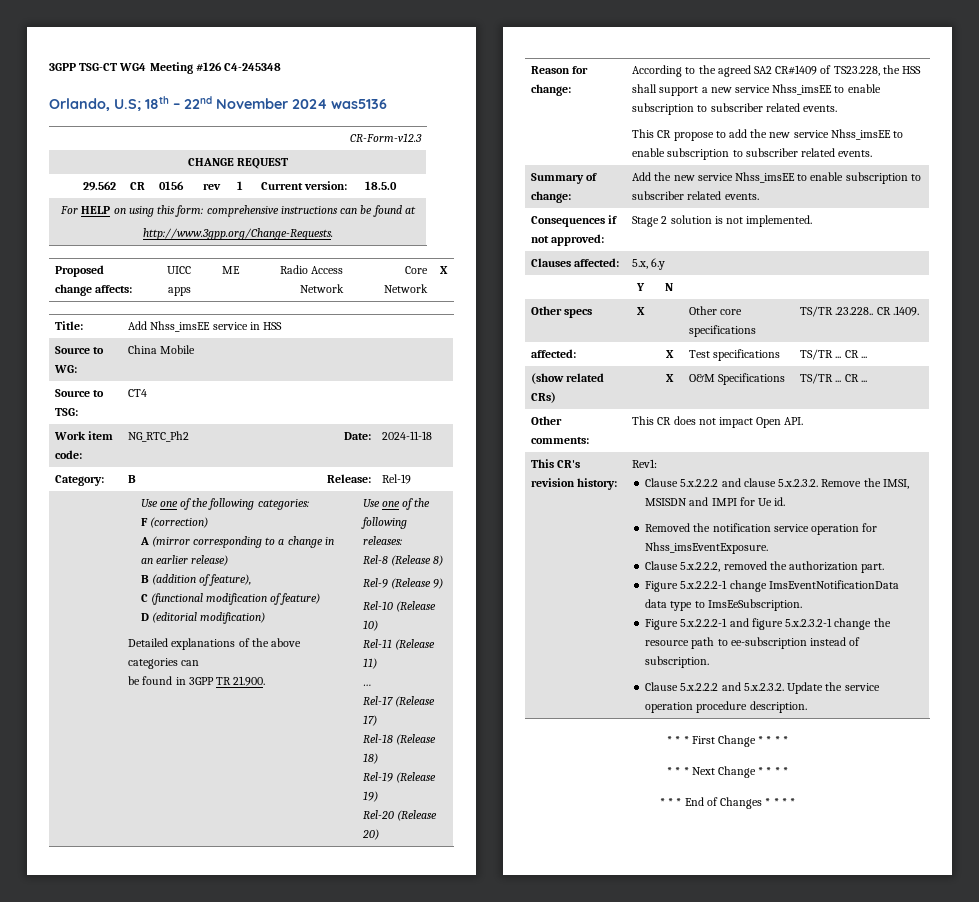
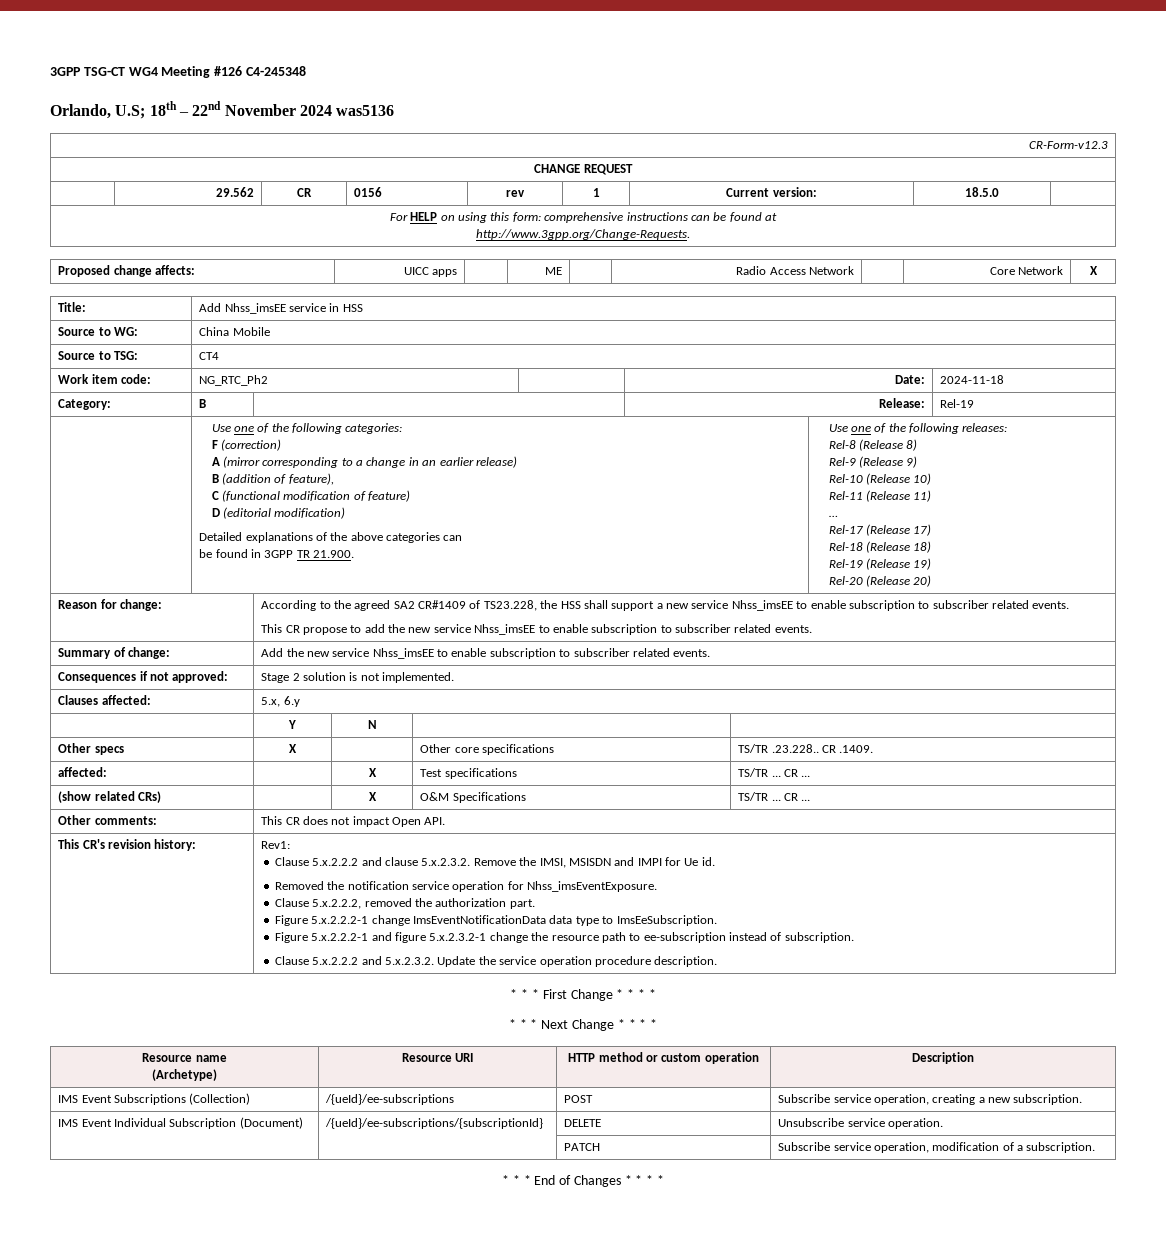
(788, 771) none -> [142,1053,227,1062] [152,1069,217,1081] [401,1053,474,1062] [568,1052,759,1064] [912,1052,974,1064] [58,1093,251,1105] [325,1094,455,1105] [564,1095,594,1103] [778,1094,1083,1105] [58,1117,303,1129] [325,1118,544,1129] [564,1119,602,1127] [778,1118,943,1129] [564,1143,601,1151] [778,1142,1096,1153] // Resource name // (Archetype) | Resource URI | HTTP method or custom operation | Description // IMS Event Subscriptions (Collection) | /{ueId}/ee-subscriptions | POST | Subscribe service operation, creating a new subscription. // IMS Event Individual Subscription (Document) | /{ueId}/ee-subscriptions/{subscriptionId} | DELETE | Unsubscribe service operation. // | | PATCH | Subscribe service operation, modification of a subscription.

